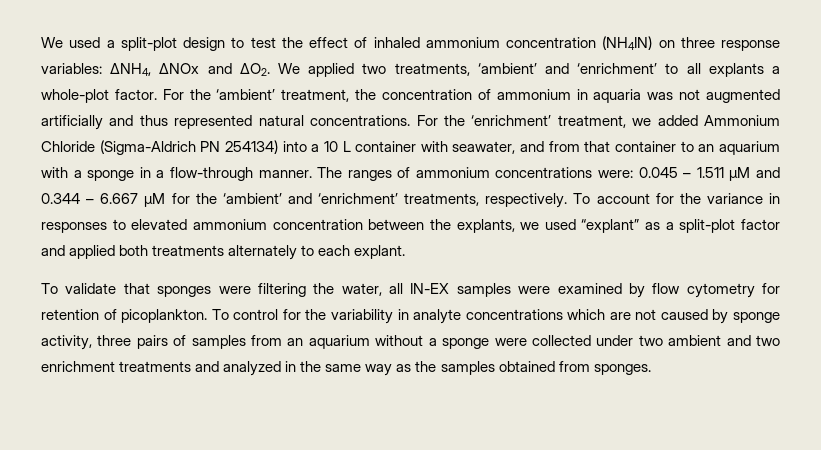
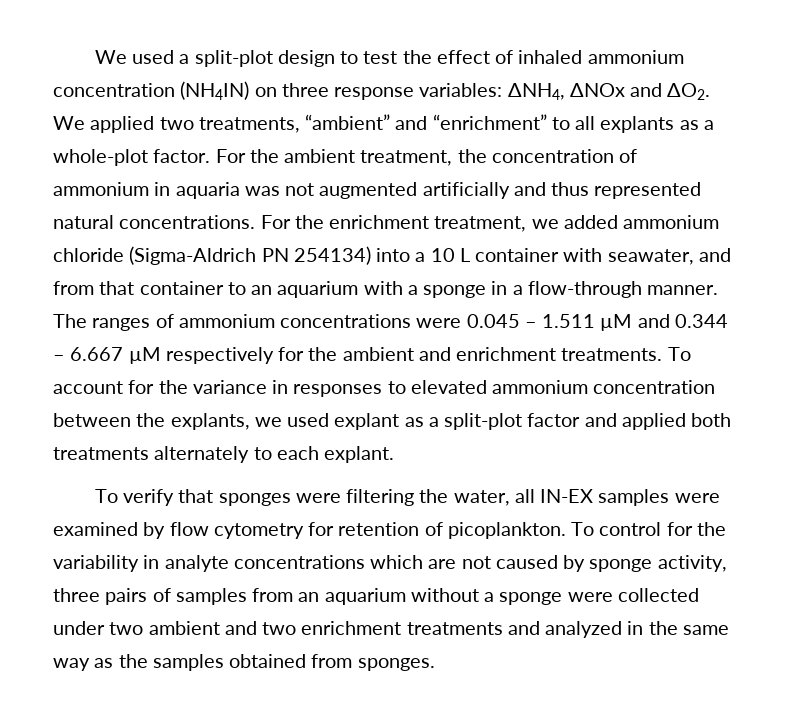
[477,63,658,74] ‘ambient’ and ‘enrichment’ -> [305,114,547,130] “ambient” and “enrichment”
(764, 70) none -> [679,120,699,130] as
[216,89,276,100] ‘ambient’ -> [284,149,356,163] ambient
[471,115,552,126] ‘enrichment’ -> [329,215,430,229] enrichment
[703,115,780,126] [41,141,95,152] Ammonium Chloride -> [623,215,720,229] [53,248,124,262] ammonium chloride
[598,170,634,178] were: -> [416,318,462,328] were
[171,193,568,208] for the ‘ambient’ and ‘enrichment’ treatments, respectively. -> [165,347,663,364] respectively for the ambient and enrichment treatments.
[581,219,640,233] “explant” -> [334,413,400,430] explant
[65,283,117,294] validate -> [123,489,175,506] verify

